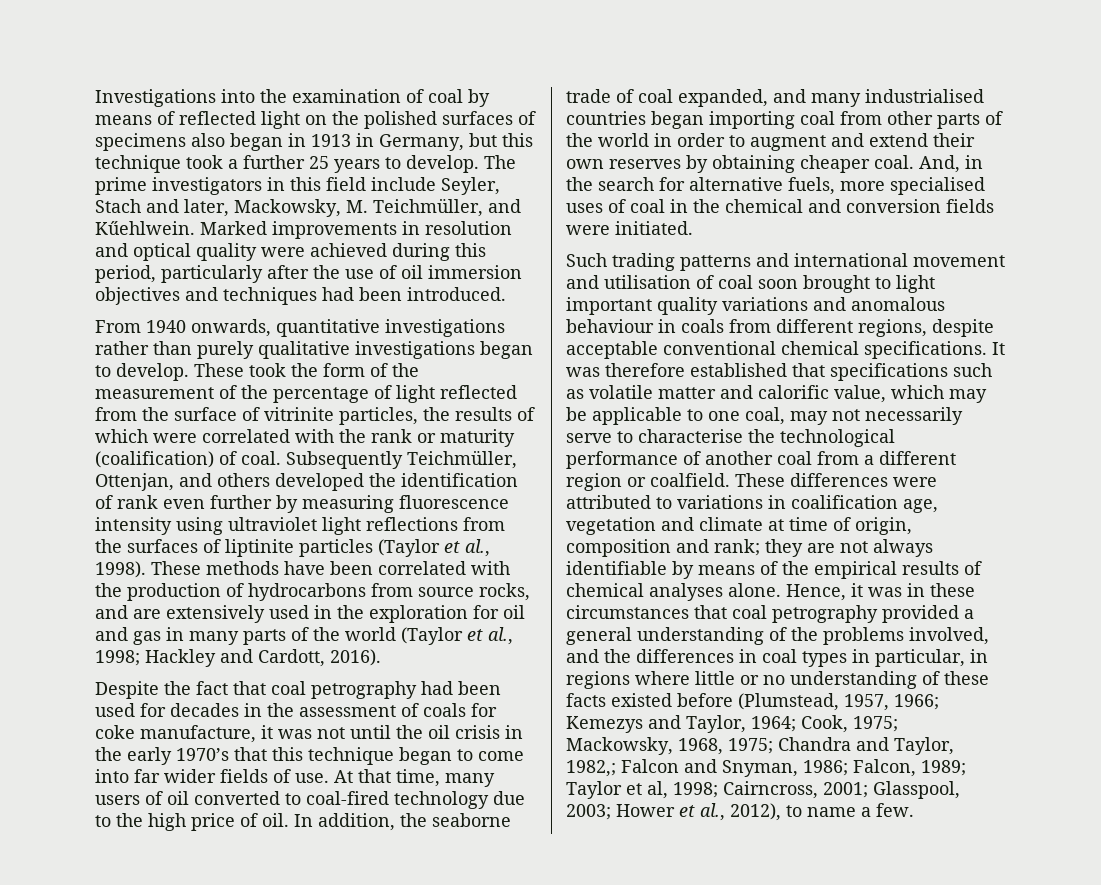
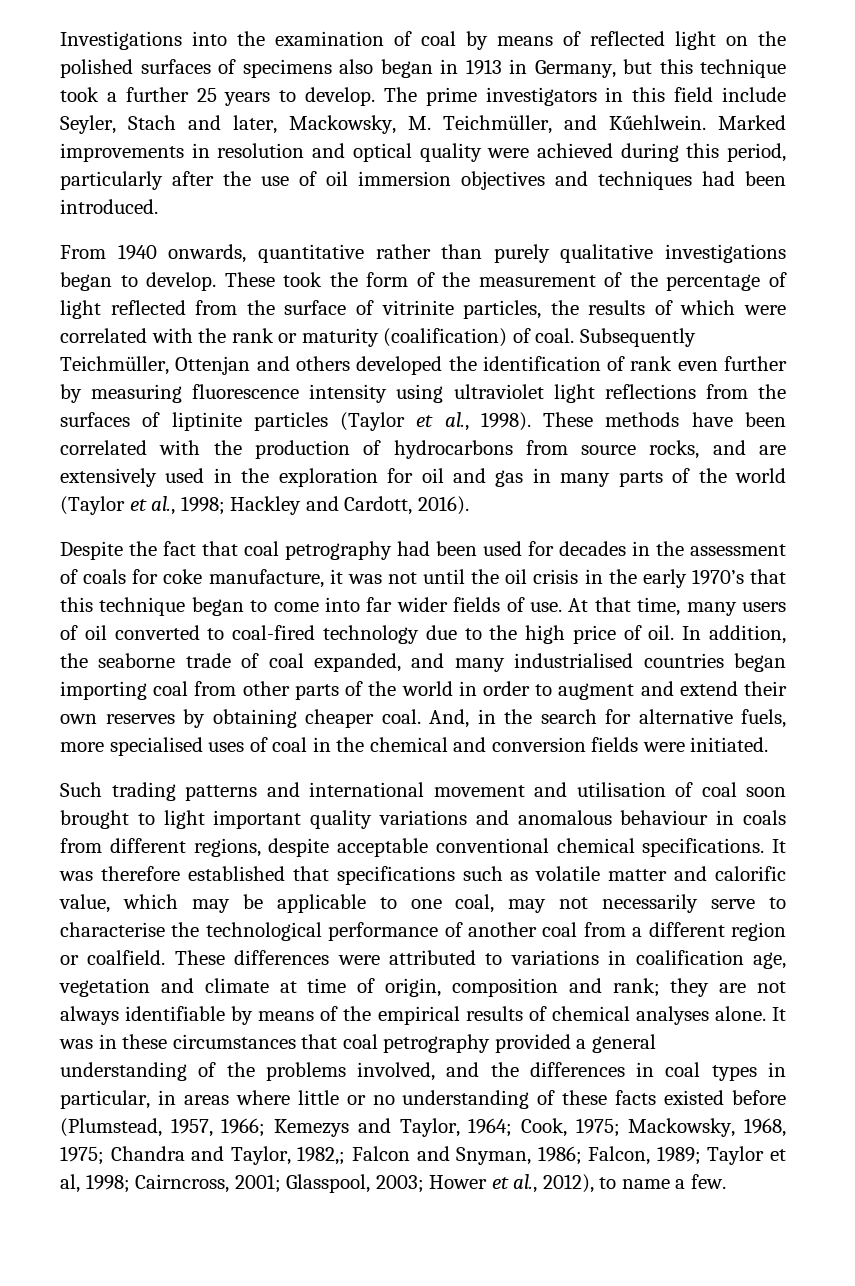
[385,319,505,337] investigations -> (364, 253) none
[95,473,174,491] Ottenjan, -> [175,356,251,375] Ottenjan
[786,583,863,601] Hence, it -> [772,1007,787,1021] It
[566,671,630,689] regions -> [183,1095,229,1105] areas

